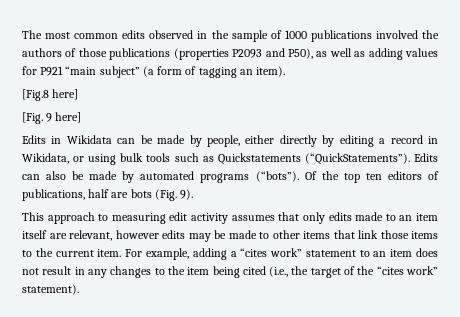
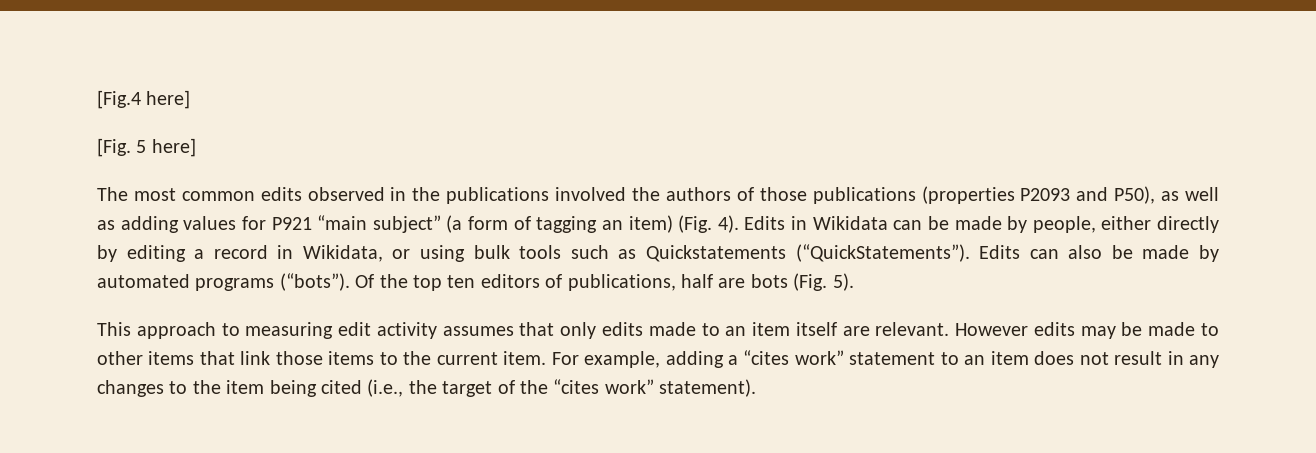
(22, 34) none -> [97,90,191,109] [97,138,196,157] [Fig.4 here] // [Fig. 5 here] //
[231,30,307,42] sample of 1000 -> (441, 194) none
[256,66,286,77] [22,89,79,101] [22,112,82,124] item). // [Fig.8 here] // [Fig. 9 here] // -> [628,215,739,233] item) (Fig. 4).
[180,189,194,200] 9). -> [832,273,854,291] 5).
[69,230,159,241] relevant, however -> [875,322,1029,336] relevant. However

